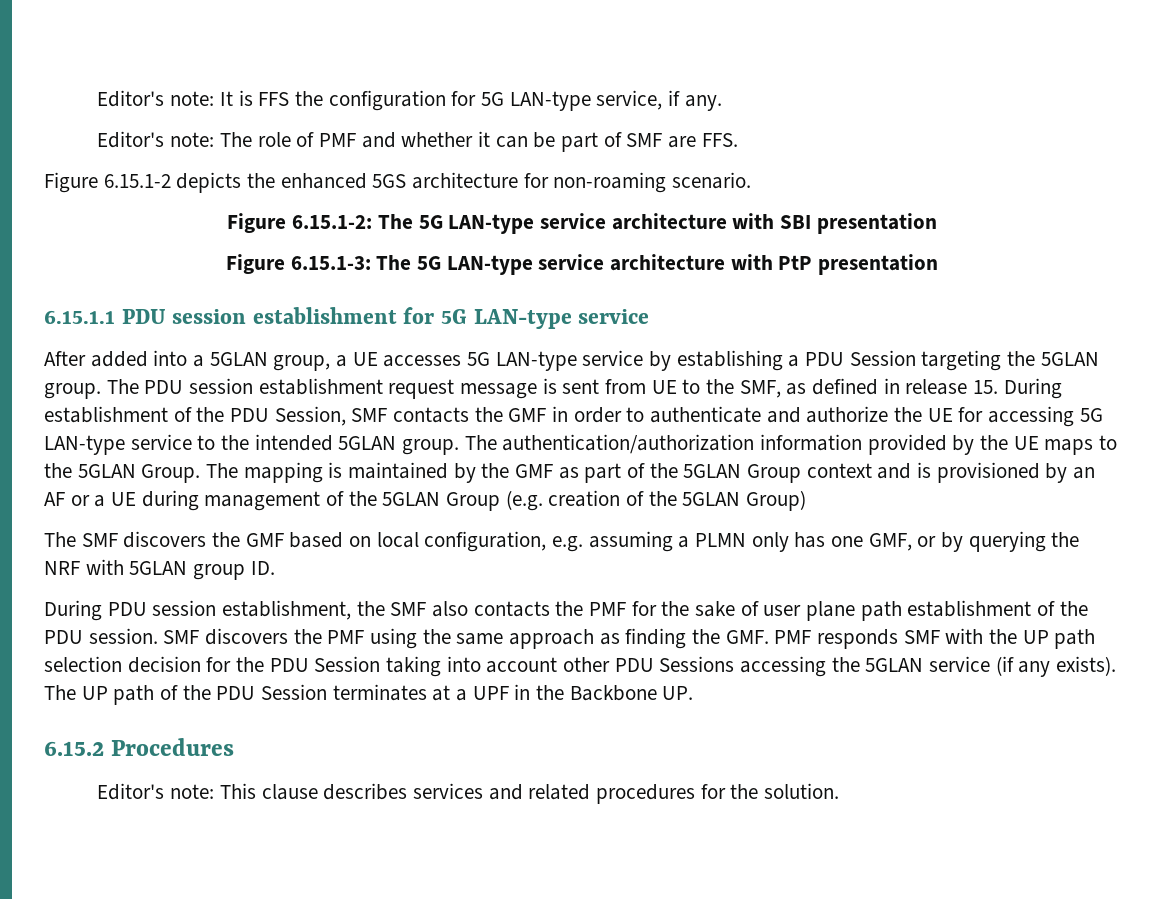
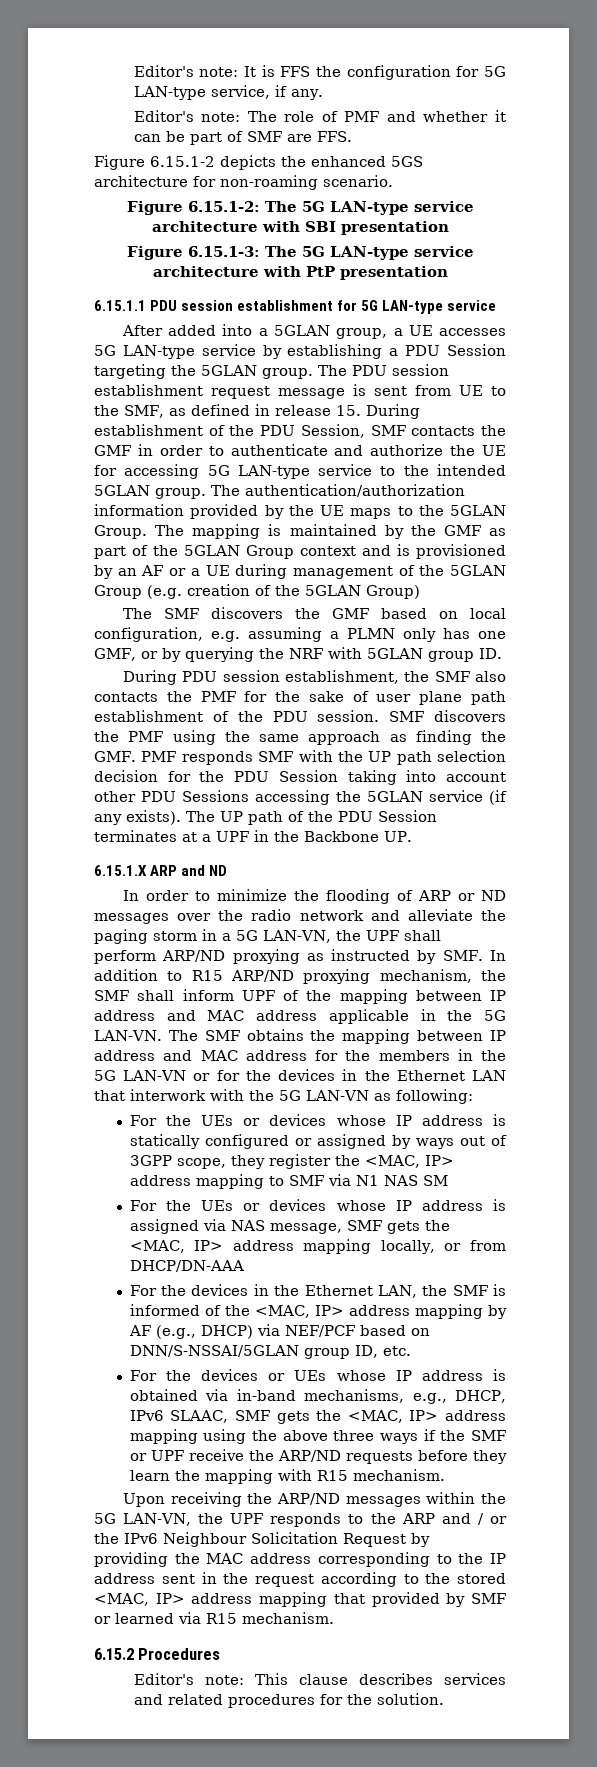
(694, 693) none -> [94,865,228,876] [122,889,506,904] [94,909,507,924] [94,929,441,944] [94,949,506,964] [94,969,506,984] [94,989,506,1004] [94,1009,507,1024] [94,1029,506,1044] [94,1049,506,1061] [94,1069,506,1081] [94,1089,473,1104] [129,1114,506,1126] [129,1134,508,1149] [129,1154,454,1169] [129,1174,448,1189] [129,1199,506,1211] [129,1219,450,1234] [129,1239,506,1254] [129,1260,244,1272] [129,1284,506,1298] [129,1304,507,1319] [128,1324,430,1339] [129,1345,411,1359] [129,1369,506,1381] [129,1389,507,1404] [129,1410,506,1424] [129,1429,506,1444] [129,1449,507,1464] [129,1469,445,1484] [122,1492,506,1507] [94,1513,507,1527] [94,1532,430,1547] [94,1552,507,1567] [94,1572,506,1587] [94,1592,507,1607] [94,1612,334,1624] // 6.15.1.X ARP and ND // In order to minimize the flooding of ARP or ND messages over the radio network and alleviate the paging storm in a 5G LAN-VN, the UPF shall perform ARP/ND proxying as instructed by SMF. In addition to R15 ARP/ND proxying mechanism, the SMF shall inform UPF of the mapping between IP address and MAC address applicable in the 5G LAN-VN. The SMF obtains the mapping between IP address and MAC address for the members in the 5G LAN-VN or for the devices in the Ethernet LAN that interwork with the 5G LAN-VN as following: // For the UEs or devices whose IP address is statically configured or assigned by ways out of 3GPP scope, they register the <MAC, IP> address mapping to SMF via N1 NAS SM // For the UEs or devices whose IP address is assigned via NAS message, SMF gets the <MAC, IP> address mapping locally, or from DHCP/DN-AAA // For the devices in the Ethernet LAN, the SMF is informed of the <MAC, IP> address mapping by AF (e.g., DHCP) via NEF/PCF based on DNN/S-NSSAI/5GLAN group ID, etc. // For the devices or UEs whose IP address is obtained via in-band mechanisms, e.g., DHCP, IPv6 SLAAC, SMF gets the <MAC, IP> address mapping using the above three ways if the SMF or UPF receive the ARP/ND requests before they learn the mapping with R15 mechanism. // Upon receiving the ARP/ND messages within the 5G LAN-VN, the UPF responds to the ARP and / or the IPv6 Neighbour Solicitation Request by providing the MAC address corresponding to the IP address sent in the request according to the stored <MAC, IP> address mapping that provided by SMF or learned via R15 mechanism.

